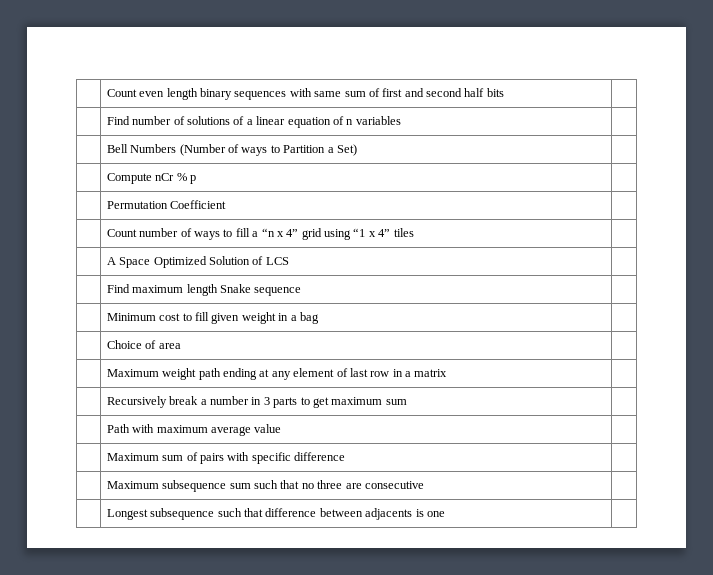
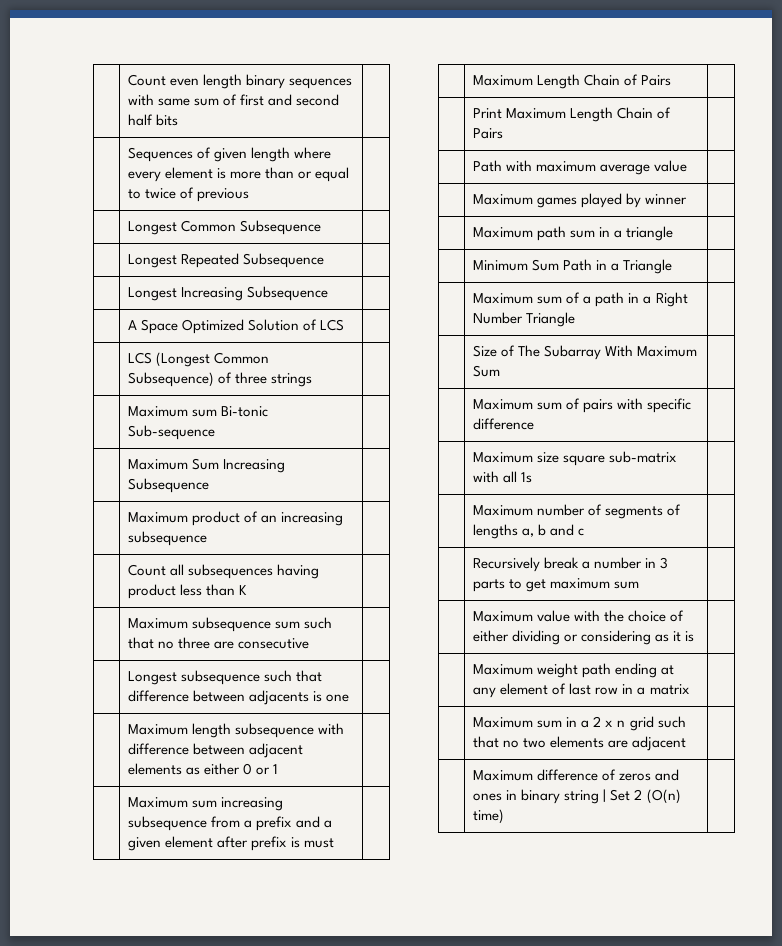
[106,116,401,128] [106,144,357,156] [106,173,197,184] [106,200,227,209] [106,228,414,240] Find number of solutions of a linear equation of n variables | // | Bell Numbers (Number of ways to Partition a Set) | // | Compute nCr % p | // | Permutation Coefficient | // | Count number of ways to fill a “n x 4” grid using “1 x 4” tiles -> [128,147,332,162] [128,167,350,182] [128,187,250,202] [128,220,322,235] [128,253,325,268] [128,286,329,301] Sequences of given length where every element is more than or equal to twice of previous | // | Longest Common Subsequence | // | Longest Repeated Subsequence | // | Longest Increasing Subsequence
[106,284,302,296] [106,312,319,324] [106,340,181,349] [106,368,448,380] [106,396,407,408] [106,424,282,436] [106,452,346,464] Find maximum length Snake sequence | // | Minimum cost to fill given weight in a bag | // | Choice of area | // | Maximum weight path ending at any element of last row in a matrix | // | Recursively break a number in 3 parts to get maximum sum | // | Path with maximum average value | // | Maximum sum of pairs with specific difference -> [128,352,270,367] [128,372,313,387] [128,406,269,417] [128,425,216,440] [128,458,286,473] [128,478,210,493] [128,511,344,526] [128,531,208,546] [128,564,320,579] [128,584,248,599] LCS (Longest Common Subsequence) of three strings | // | Maximum sum Bi-tonic Sub-sequence | // | Maximum Sum Increasing Subsequence | // | Maximum product of an increasing subsequence | // | Count all subsequences having product less than K
(445, 514) none -> [128,723,345,738] [128,743,304,758] [128,763,279,775] [128,797,284,811] [128,816,333,831] [128,836,335,851] [473,74,672,89] [473,107,672,122] [473,128,504,139] [473,160,688,175] [473,193,688,208] [473,226,674,241] [473,259,673,274] [473,292,688,307] [473,312,576,327] [473,345,698,360] [473,365,501,377] [473,398,692,413] [473,418,535,430] [473,451,678,466] [473,471,533,483] [473,504,682,519] [473,524,585,539] [473,557,669,572] [473,578,640,592] [473,610,685,622] [473,630,695,645] [473,663,675,678] [473,683,690,698] [473,716,686,731] [473,736,687,751] [473,769,680,781] [473,789,681,804] [473,809,505,824] // | Maximum length subsequence with difference between adjacent elements as either 0 or 1 | // | Maximum sum increasing subsequence from a prefix and a given element after prefix is must | // | Maximum Length Chain of Pairs | // | Print Maximum Length Chain of Pairs | // | Path with maximum average value | // | Maximum games played by winner | // | Maximum path sum in a triangle | // | Minimum Sum Path in a Triangle | // | Maximum sum of a path in a Right Number Triangle | // | Size of The Subarray With Maximum Sum | // | Maximum sum of pairs with specific difference | // | Maximum size square sub-matrix with all 1s | // | Maximum number of segments of lengths a, b and c | // | Recursively break a number in 3 parts to get maximum sum | // | Maximum value with the choice of either dividing or considering as it is | // | Maximum weight path ending at any element of last row in a matrix | // | Maximum sum in a 2 x n grid such that no two elements are adjacent | // | Maximum difference of zeros and ones in binary string | Set 2 (O(n) time) |

